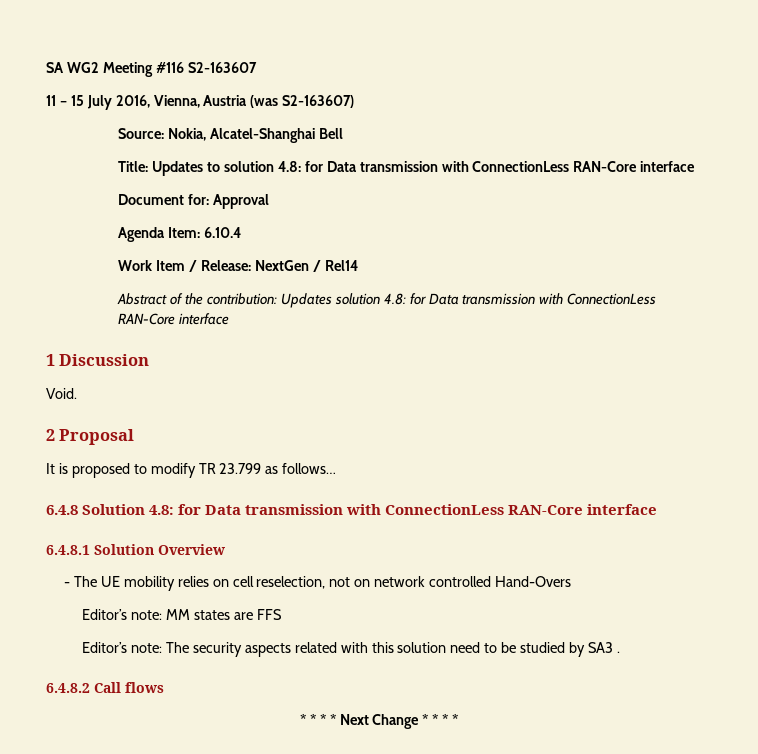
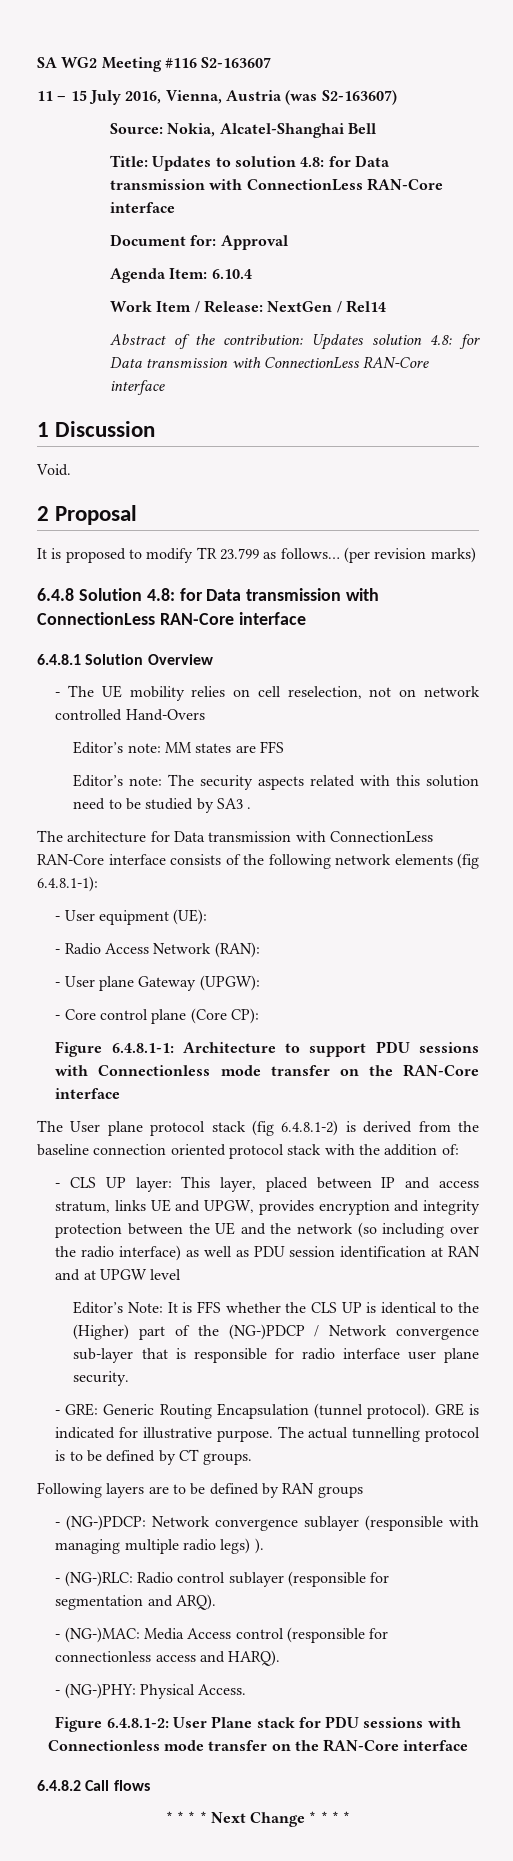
(337, 468) none -> [343,547,476,563] (per revision marks)
(620, 652) none -> [37,830,433,843] [37,853,479,869] [37,876,98,892] [55,909,208,925] [55,942,260,958] [55,975,260,991] [55,1008,259,1024] [55,1041,479,1057] [55,1064,480,1077] [55,1088,121,1099] [37,1120,479,1136] [37,1144,459,1159] [55,1176,480,1192] [55,1199,481,1215] [55,1222,479,1238] [55,1245,481,1261] [55,1269,182,1281] [73,1301,479,1314] [73,1324,479,1340] [73,1348,479,1363] [73,1371,130,1386] [55,1403,480,1419] [55,1426,480,1442] [55,1449,253,1465] [37,1482,363,1498] [55,1515,480,1531] [55,1538,264,1554] [55,1571,390,1587] [55,1594,216,1610] [55,1627,389,1643] [55,1650,281,1666] [55,1683,247,1699] [55,1716,461,1732] [47,1739,469,1752] // The architecture for Data transmission with ConnectionLess RAN-Core interface consists of the following network elements (fig 6.4.8.1-1): // - User equipment (UE): // - Radio Access Network (RAN): // - User plane Gateway (UPGW): // - Core control plane (Core CP): // Figure 6.4.8.1-1: Architecture to support PDU sessions with Connectionless mode transfer on the RAN-Core interface // The User plane protocol stack (fig 6.4.8.1-2) is derived from the baseline connection oriented protocol stack with the addition of: // - CLS UP layer: This layer, placed between IP and access stratum, links UE and UPGW, provides encryption and integrity protection between the UE and the network (so including over the radio interface) as well as PDU session identification at RAN and at UPGW level // Editor’s Note: It is FFS whether the CLS UP is identical to the (Higher) part of the (NG-)PDCP / Network convergence sub-layer that is responsible for radio interface user plane security. // - GRE: Generic Routing Encapsulation (tunnel protocol). GRE is indicated for illustrative purpose. The actual tunnelling protocol is to be defined by CT groups. // Following layers are to be defined by RAN groups // - (NG-)PDCP: Network convergence sublayer (responsible with managing multiple radio legs) ). // - (NG-)RLC: Radio control sublayer (responsible for segmentation and ARQ). // - (NG-)MAC: Media Access control (responsible for connectionless access and HARQ). // - (NG-)PHY: Physical Access. // Figure 6.4.8.1-2: User Plane stack for PDU sessions with Connectionless mode transfer on the RAN-Core interface

